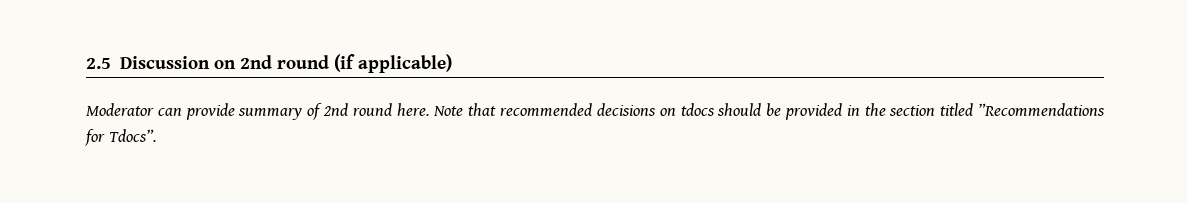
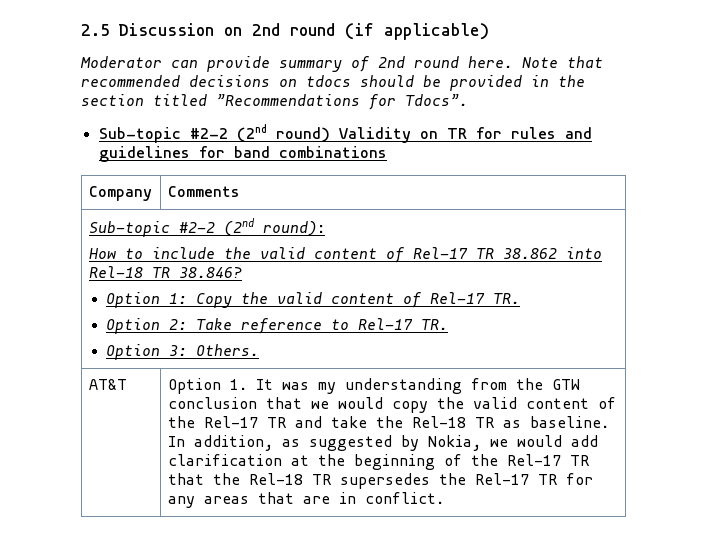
(157, 135) none -> [98,124,592,143] [98,146,387,162] [88,186,152,201] [167,186,240,197] [88,218,325,237] [88,247,602,263] [88,266,242,278] [106,292,521,308] [106,318,449,334] [106,344,260,360] [88,379,127,390] [167,378,580,394] [167,397,616,413] [167,416,609,428] [167,435,598,451] [167,454,589,470] [167,473,593,489] [167,492,444,508] // Sub-topic #2-2 (2nd round) Validity on TR for rules and guidelines for band combinations // Company | Comments // Sub-topic #2-2 (2nd round): // How to include the valid content of Rel-17 TR 38.862 into Rel-18 TR 38.846? // Option 1: Copy the valid content of Rel-17 TR. // Option 2: Take reference to Rel-17 TR. // Option 3: Others. // AT&T | Option 1. It was my understanding from the GTW conclusion that we would copy the valid content of the Rel-17 TR and take the Rel-18 TR as baseline. In addition, as suggested by Nokia, we would add clarification at the beginning of the Rel-17 TR that the Rel-18 TR supersedes the Rel-17 TR for any areas that are in conflict.

